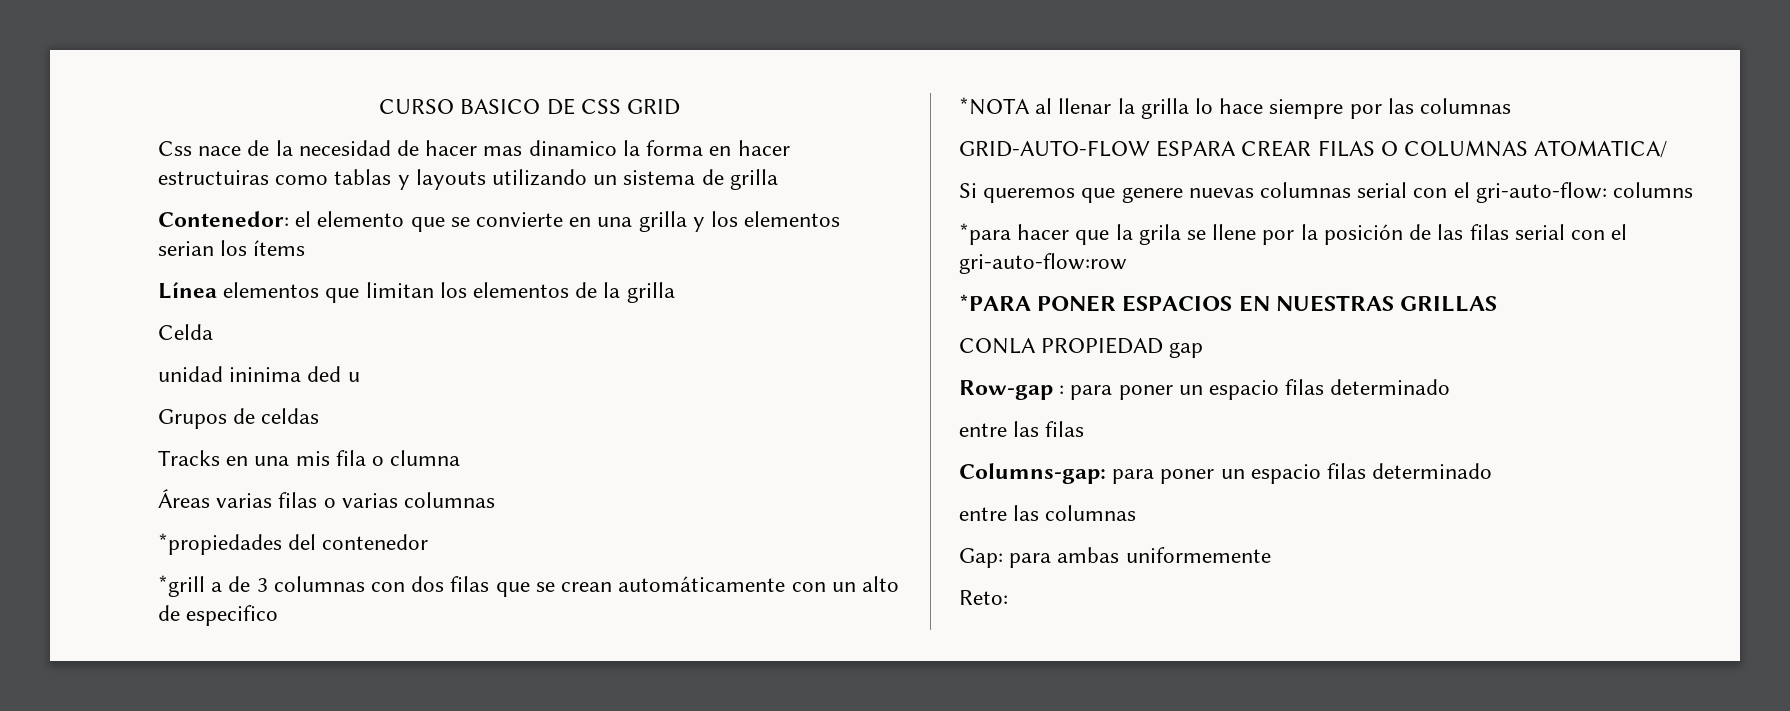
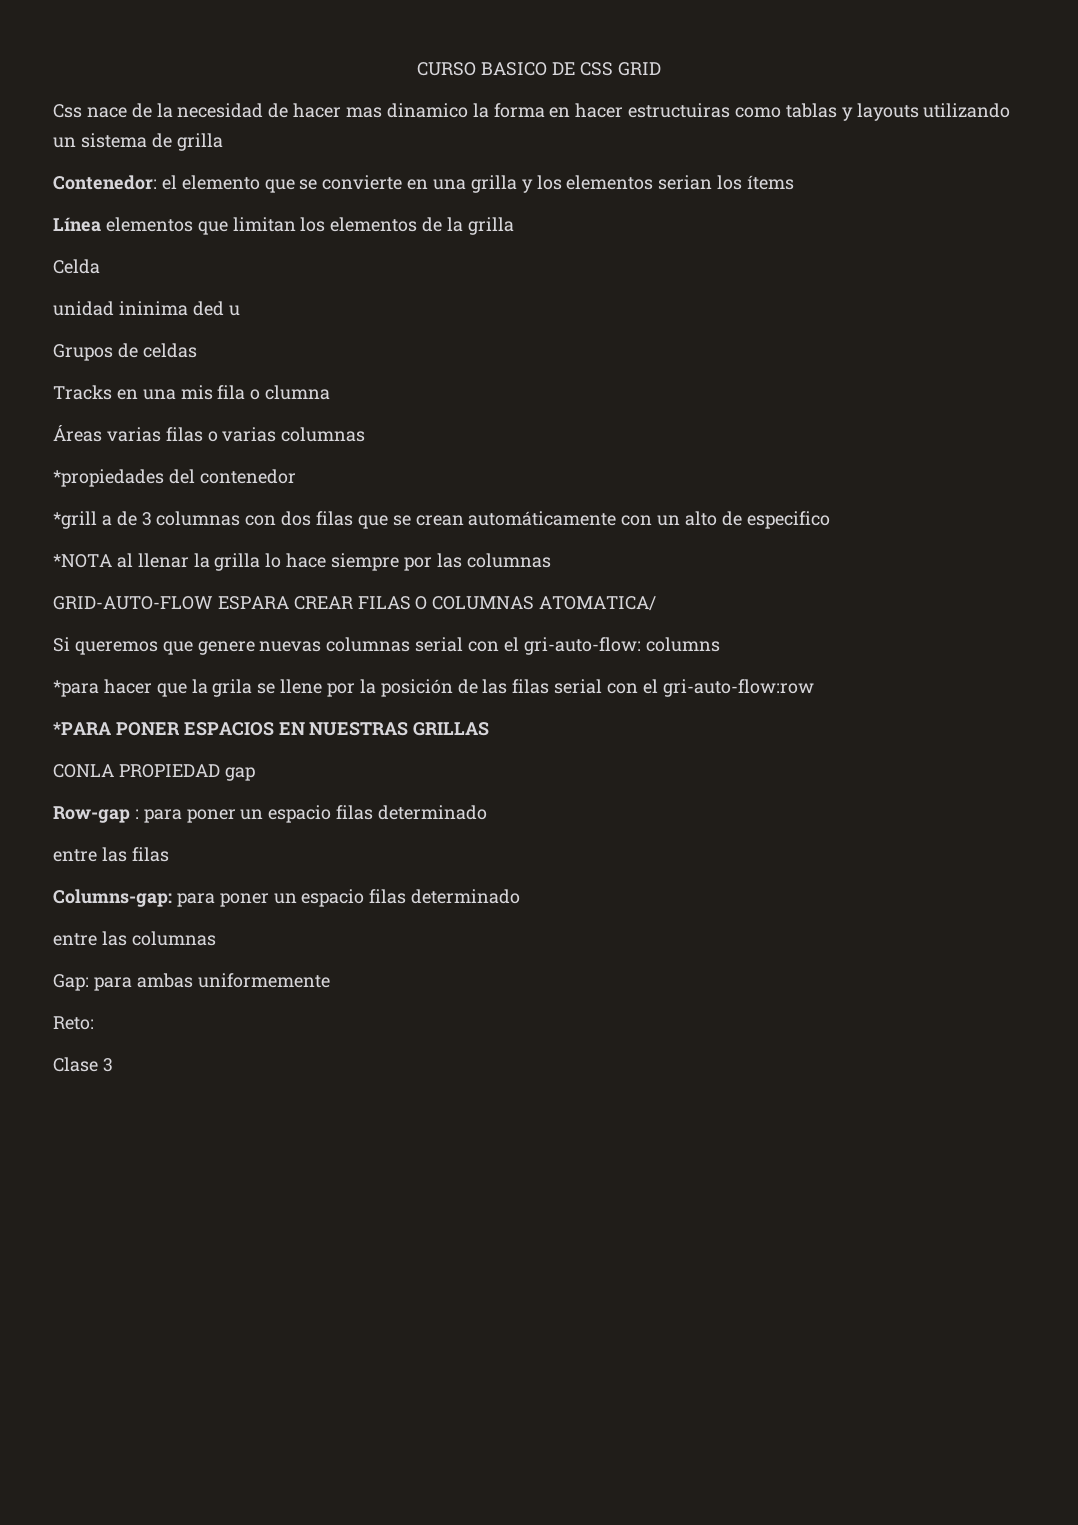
(1008, 597) none -> [53,1057,113,1072] // Clase 3

